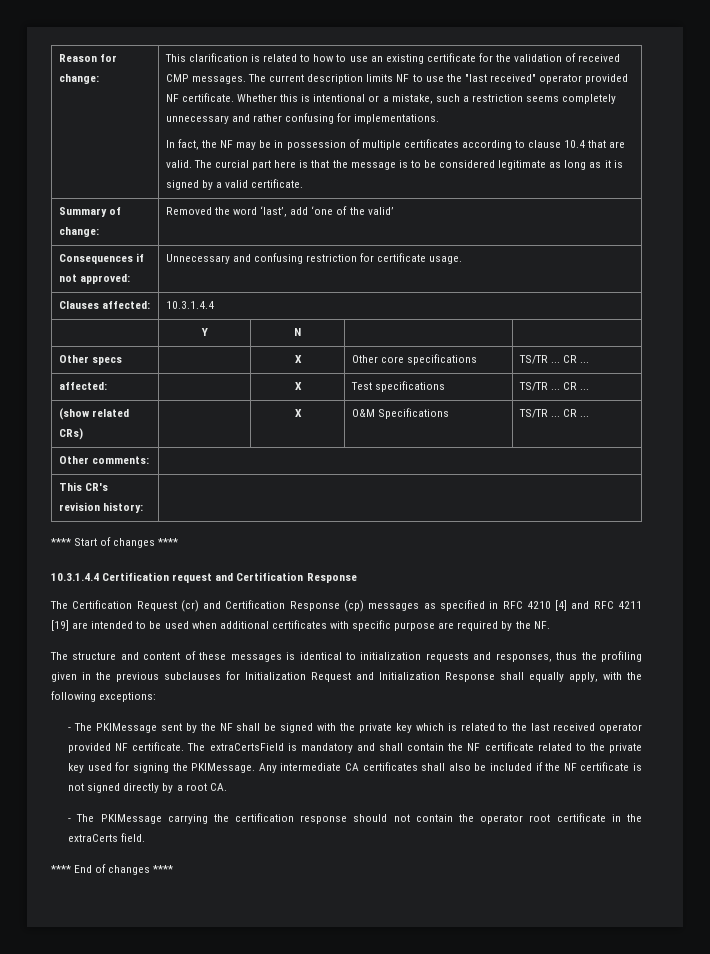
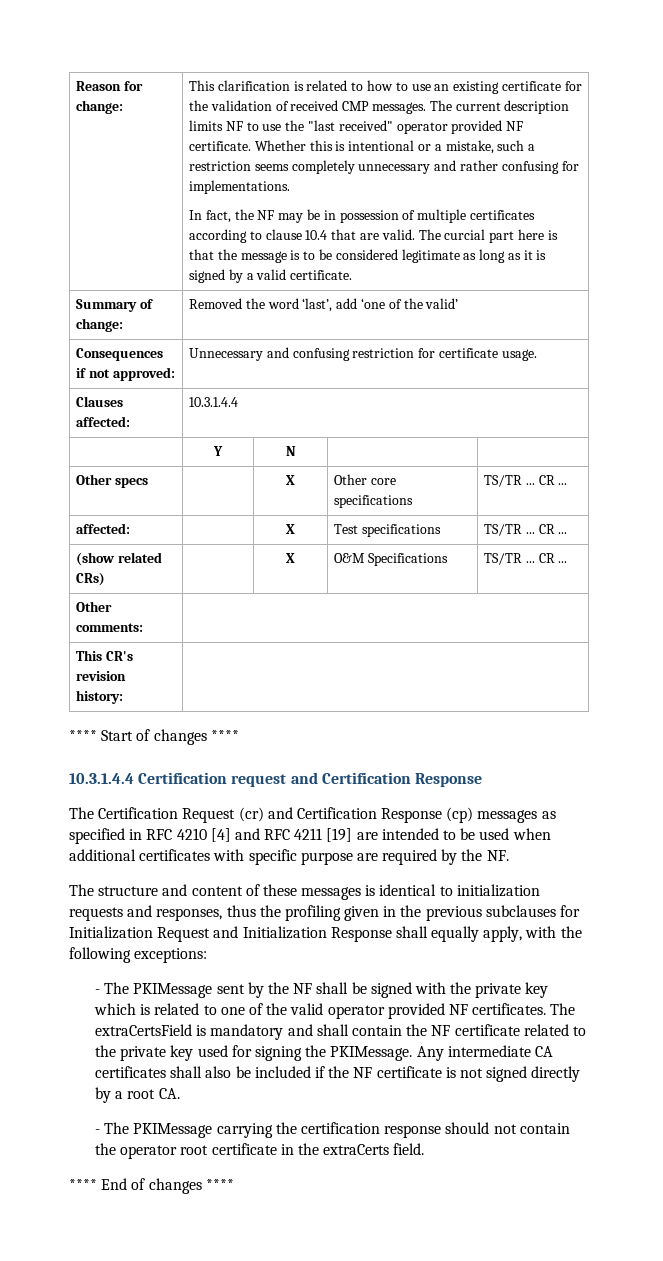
[512,723,642,733] [68,742,185,753] the last received operator provided NF certificate. -> [220,1003,547,1019] one of the valid operator provided NF certificates.

